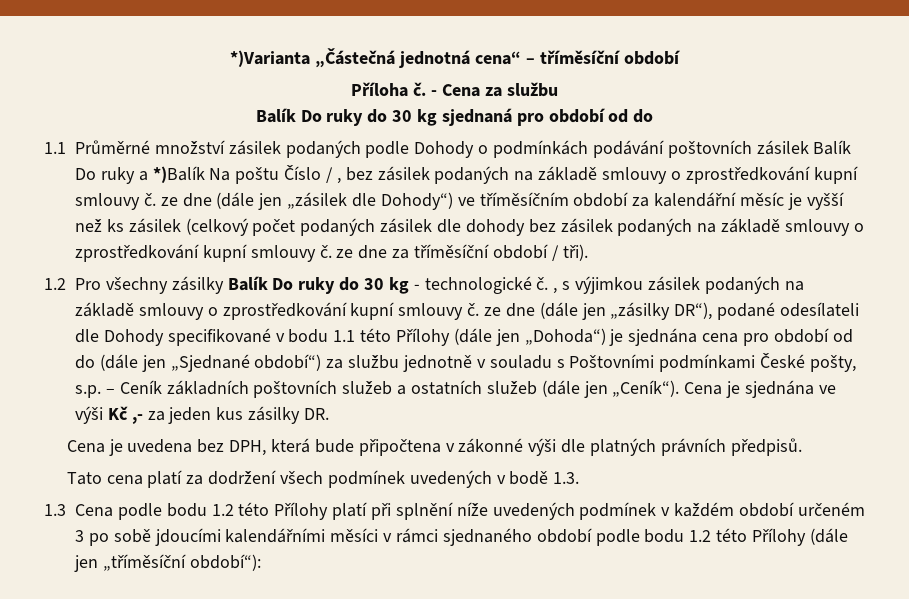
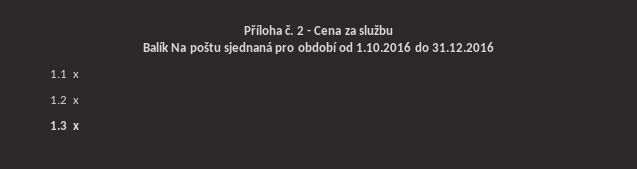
[230,48,680,68] *)Varianta „Částečná jednotná cena“ – tříměsíční období // -> (243, 30) none
(427, 89) none -> [296,26,304,35] 2
[300,109,438,126] Do ruky do 30 kg -> [171,42,221,54] Na poštu
[633,109,654,123] [44,140,852,158] [75,165,858,184] [75,192,844,210] [75,218,864,236] [75,244,588,262] [44,276,804,294] [75,302,860,320] [75,328,853,346] [75,353,857,372] [75,380,836,398] [75,406,330,424] [66,438,802,456] [66,470,580,488] [44,502,865,520] [75,528,848,546] [74,554,261,572] do // 1.1 Průměrné množství zásilek podaných podle Dohody o podmínkách podávání poštovních zásilek Balík Do ruky a *)Balík Na poštu Číslo / , bez zásilek podaných na základě smlouvy o zprostředkování kupní smlouvy č. ze dne (dále jen „zásilek dle Dohody“) ve tříměsíčním období za kalendářní měsíc je vyšší než ks zásilek (celkový počet podaných zásilek dle dohody bez zásilek podaných na základě smlouvy o zprostředkování kupní smlouvy č. ze dne za tříměsíční období / tři). // 1.2 Pro všechny zásilky Balík Do ruky do 30 kg - technologické č. , s výjimkou zásilek podaných na základě smlouvy o zprostředkování kupní smlouvy č. ze dne (dále jen „zásilky DR“), podané odesílateli dle Dohody specifikované v bodu 1.1 této Přílohy (dále jen „Dohoda“) je sjednána cena pro období od do (dále jen „Sjednané období“) za službu jednotně v souladu s Poštovními podmínkami České pošty, s.p. – Ceník základních poštovních služeb a ostatních služeb (dále jen „Ceník“). Cena je sjednána ve výši Kč ,- za jeden kus zásilky DR. // Cena je uvedena bez DPH, která bude připočtena v zákonné výši dle platných právních předpisů. // Tato cena platí za dodržení všech podmínek uvedených v bodě 1.3. // 1.3 Cena podle bodu 1.2 této Přílohy platí při splnění níže uvedených podmínek v každém období určeném 3 po sobě jdoucími kalendářními měsíci v rámci sjednaného období podle bodu 1.2 této Přílohy (dále jen „tříměsíční období“): -> [356,42,495,52] [50,70,80,78] [50,96,80,104] [50,121,80,130] 1.10.2016 do 31.12.2016 // 1.1 x // 1.2 x // 1.3 x

